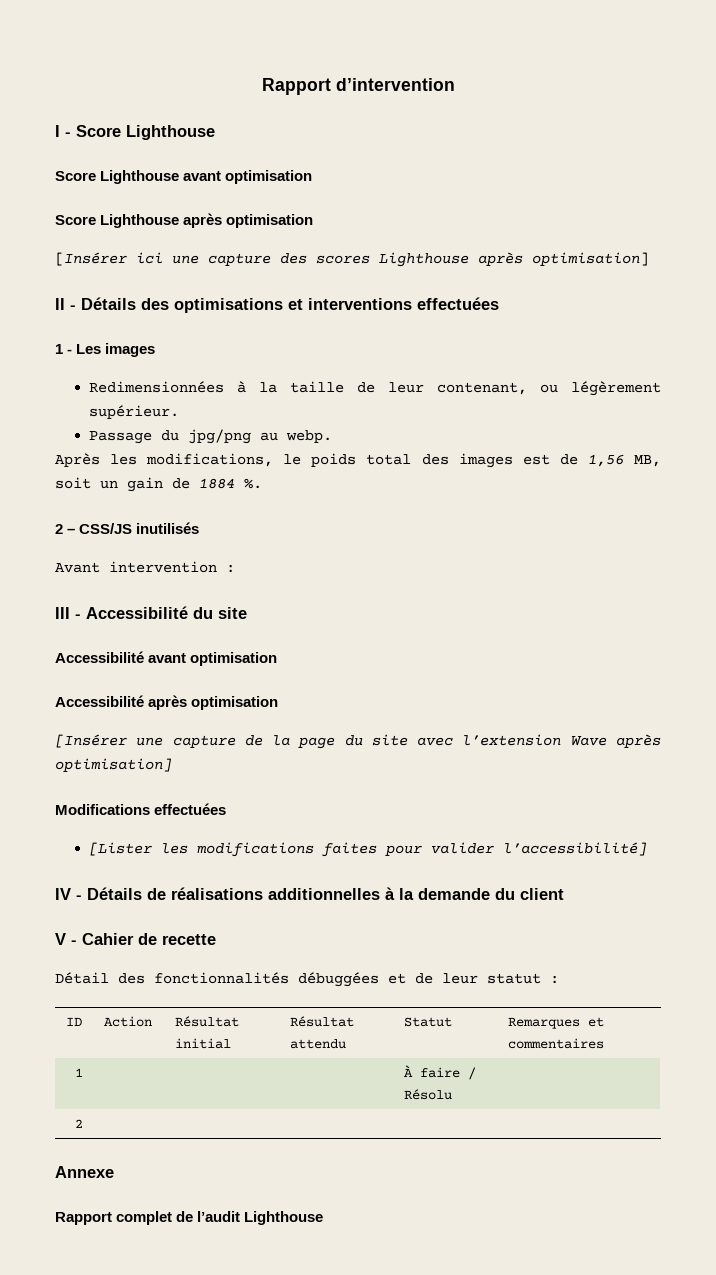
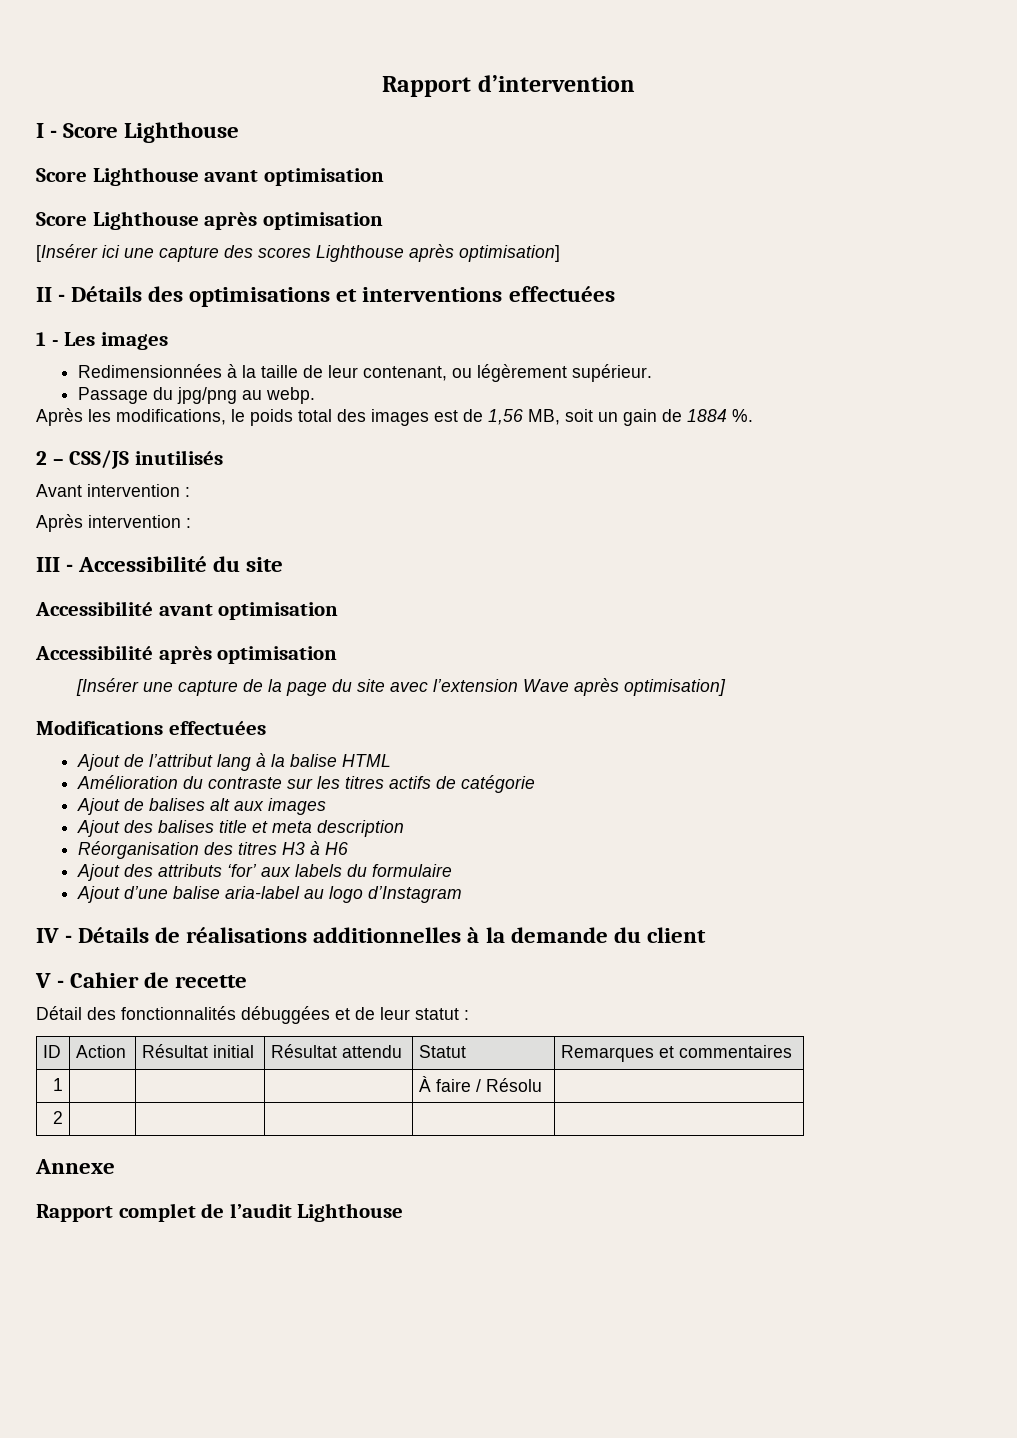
(235, 568) none -> [36,514,191,532] // Après intervention :
[89,842,648,857] [Lister les modifications faites pour valider l’accessibilité] -> [76,753,391,771] [76,775,535,793] [76,798,326,815] [76,820,404,837] [77,841,348,859] [76,864,452,881] [76,886,462,903] Ajout de l’attribut lang à la balise HTML // Amélioration du contraste sur les titres actifs de catégorie // Ajout de balises alt aux images // Ajout des balises title et meta description // Réorganisation des titres H3 à H6 // Ajout des attributs ‘for’ aux labels du formulaire // Ajout d’une balise aria-label au logo d’Instagram

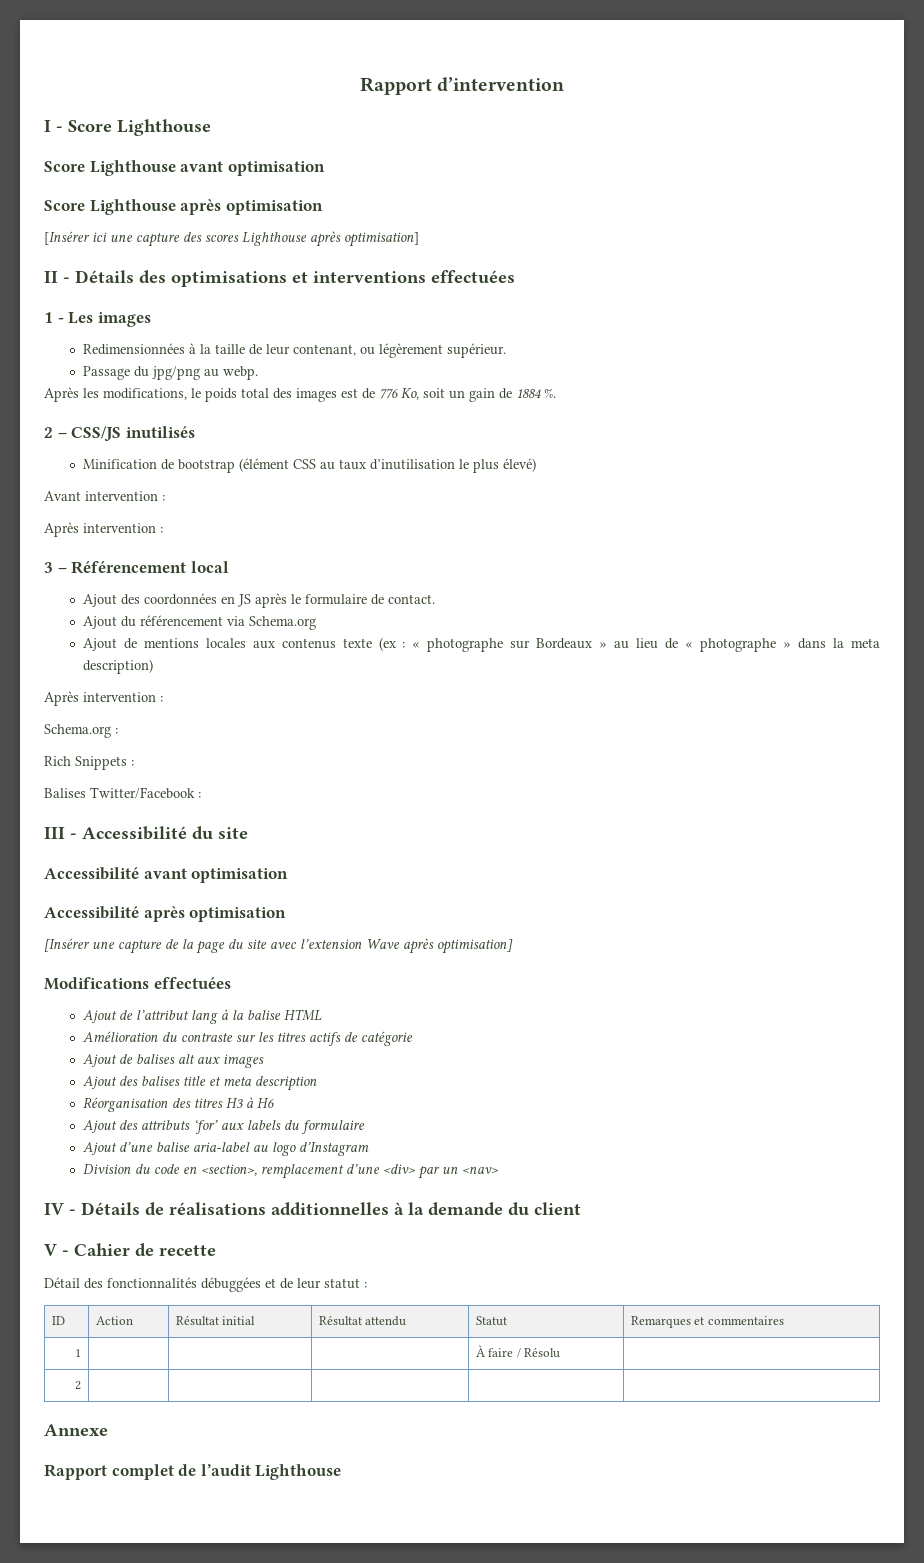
[488,409,560,425] 1,56 MB, -> [379,388,419,400] 776 Ko,
(223, 457) none -> [82,458,536,473] // Minification de bootstrap (élément CSS au taux d’inutilisation le plus élevé)
(191, 523) none -> [44,561,229,574] [82,593,435,608] [82,615,316,630] [82,637,880,652] [82,659,153,674] [44,691,163,706] [44,724,118,738] [44,756,134,770] [44,787,201,799] // 3 – Référencement local // Ajout des coordonnées en JS après le formulaire de contact. // Ajout du référencement via Schema.org // Ajout de mentions locales aux contenus texte (ex : « photographe sur Bordeaux » au lieu de « photographe » dans la meta description) // Après intervention : // Schema.org : // Rich Snippets : // Balises Twitter/Facebook :
(462, 894) none -> [82,1164,499,1179] // Division du code en <section>, remplacement d’une <div> par un <nav>

